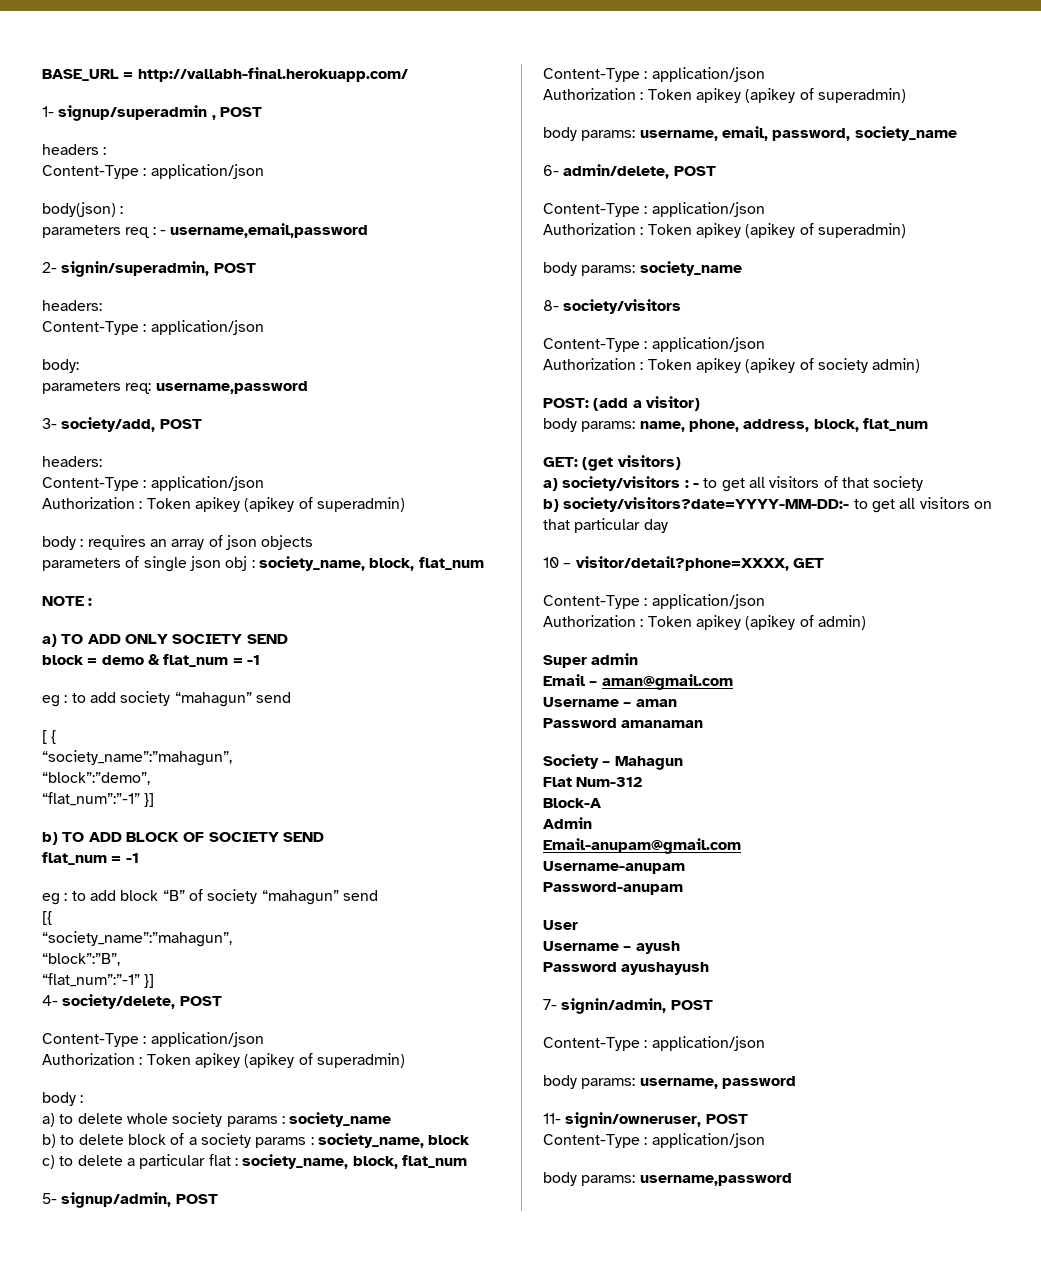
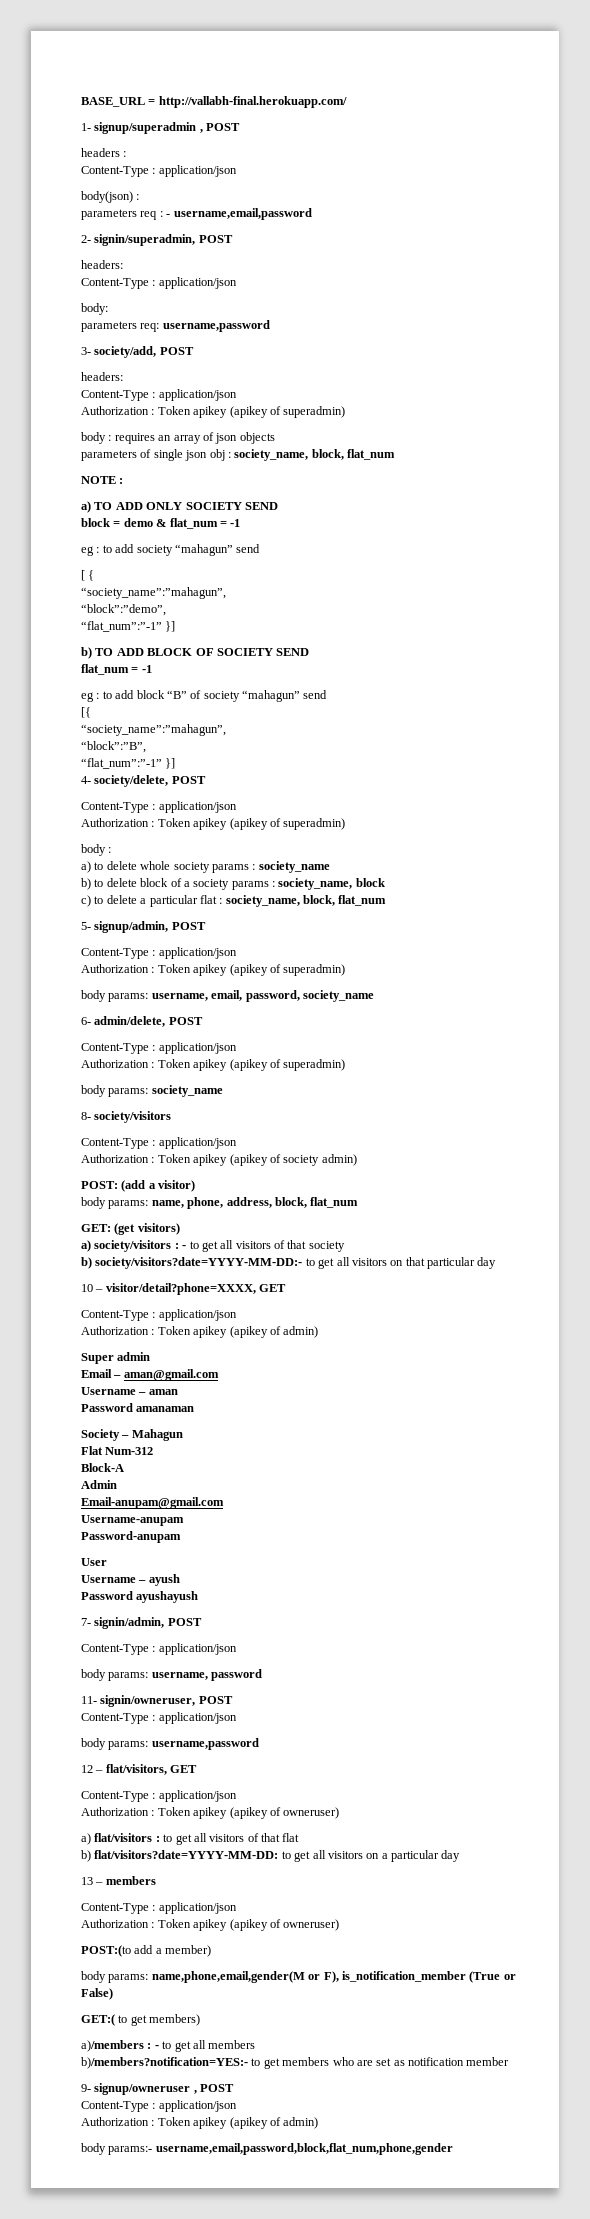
(792, 1179) none -> [81,1764,198,1775] [81,1790,237,1802] [81,1807,340,1819] [81,1833,300,1845] [81,1850,461,1862] [81,1876,156,1885] [81,1902,237,1914] [81,1919,340,1931] [81,1945,212,1957] [81,1971,516,1983] [81,1988,113,2000] [81,2014,201,2026] [81,2040,256,2052] [81,2057,510,2069] [81,2083,235,2095] [81,2100,237,2112] [81,2117,319,2129] [81,2143,453,2155] // 12 – flat/visitors, GET // Content-Type : application/json // Authorization : Token apikey (apikey of owneruser) // a) flat/visitors : to get all visitors of that flat // b) flat/visitors?date=YYYY-MM-DD: to get all visitors on a particular day // 13 – members // Content-Type : application/json // Authorization : Token apikey (apikey of owneruser) // POST:(to add a member) // body params: name,phone,email,gender(M or F), is_notification_member (True or False) // GET:( to get members) // a)/members : - to get all members // b)/members?notification=YES:- to get members who are set as notification member // 9- signup/owneruser , POST // Content-Type : application/json // Authorization : Token apikey (apikey of admin) // body params:- username,email,password,block,flat_num,phone,gender

